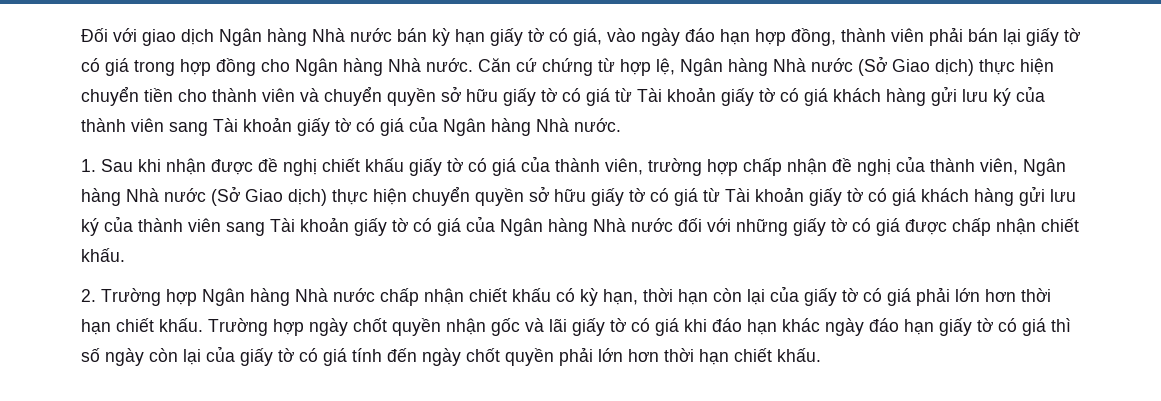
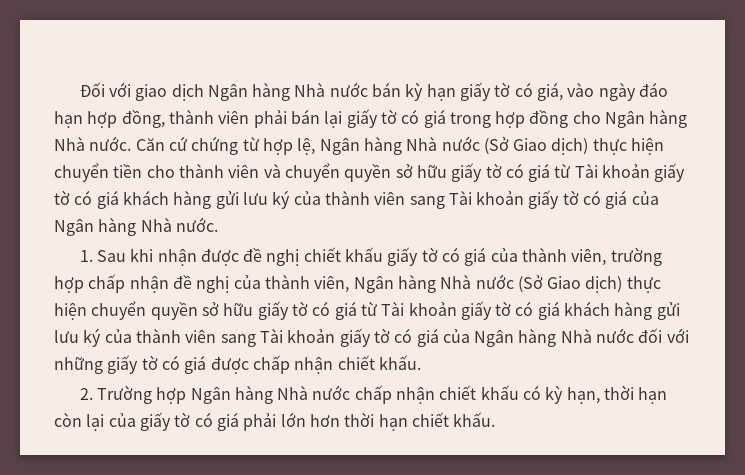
[208,318,1071,336] [81,346,821,366] Trường hợp ngày chốt quyền nhận gốc và lãi giấy tờ có giá khi đáo hạn khác ngày đáo hạn giấy tờ có giá thì số ngày còn lại của giấy tờ có giá tính đến ngày chốt quyền phải lớn hơn thời hạn chiết khấu. -> (496, 419) none

